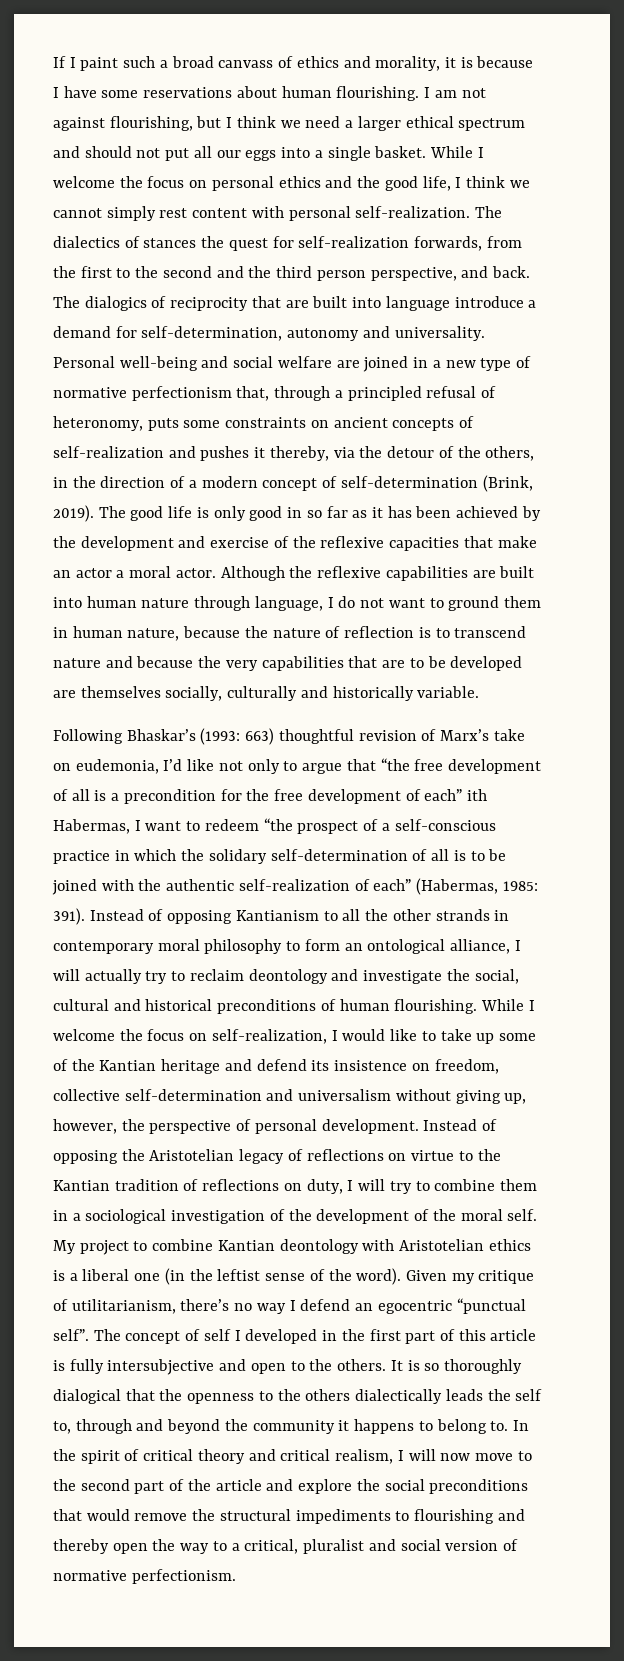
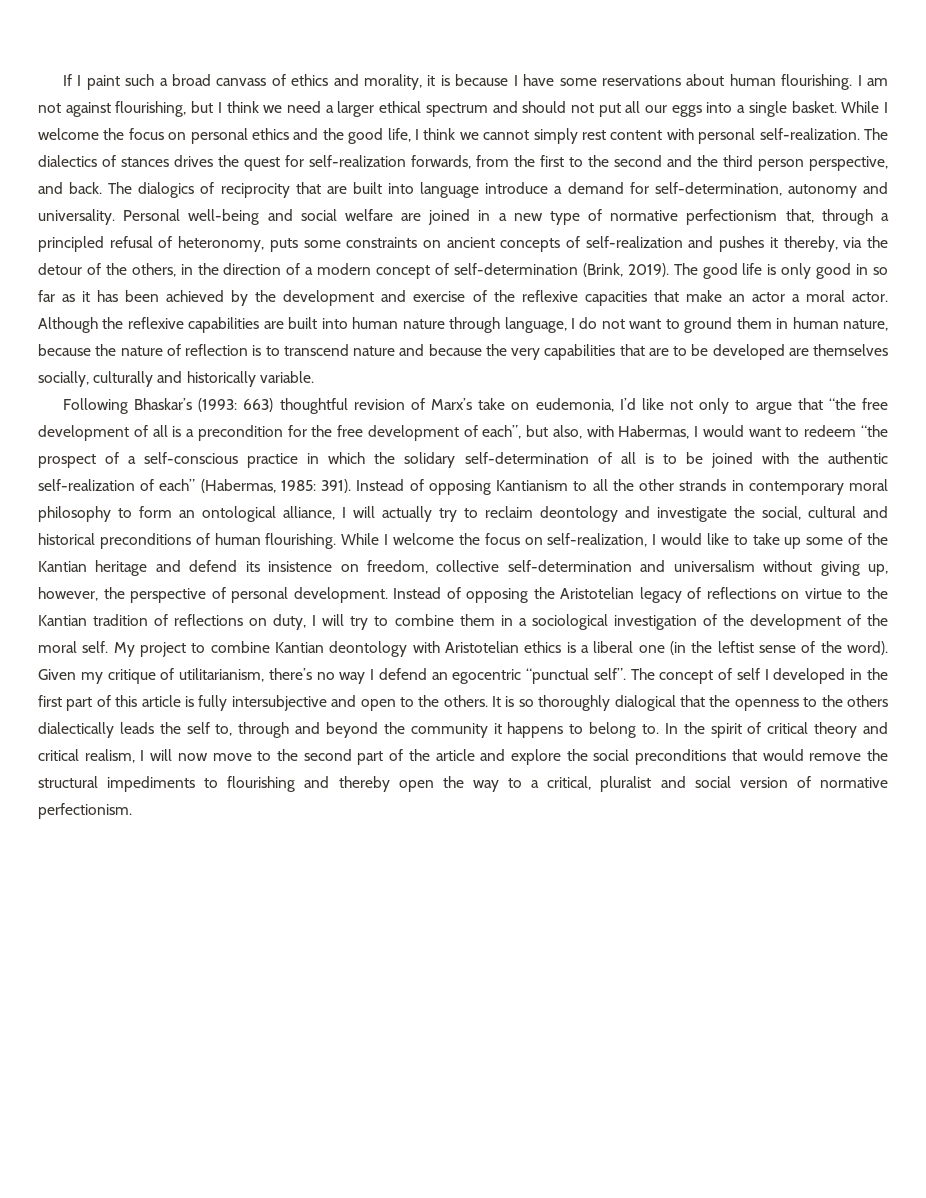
(197, 243) none -> [174,155,213,167] drives
[424,789,487,801] each” ith -> [482,425,614,439] each”, but also, with
(141, 825) none -> [702,425,744,437] would

